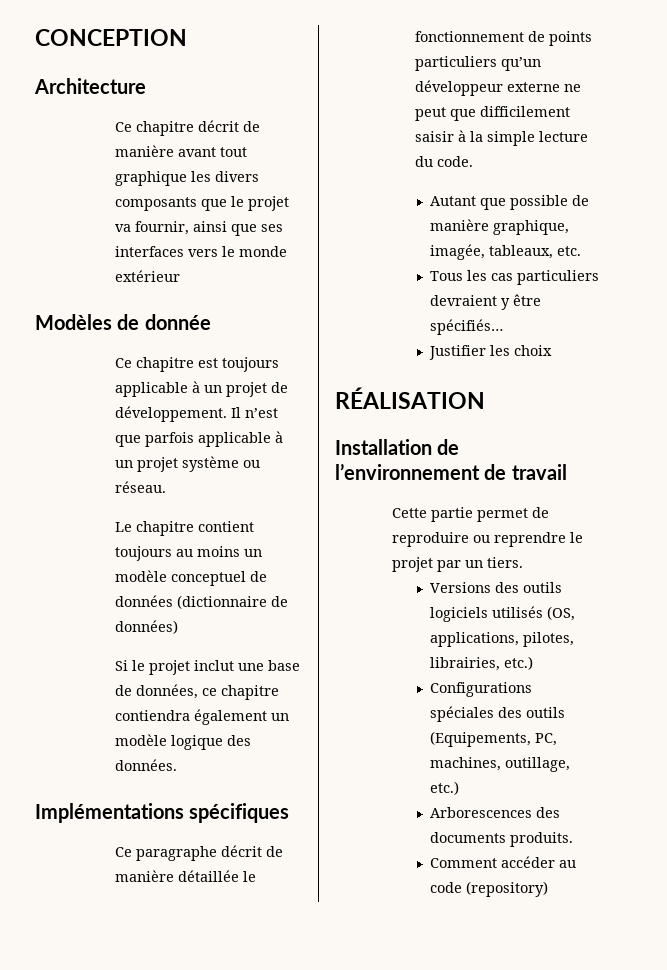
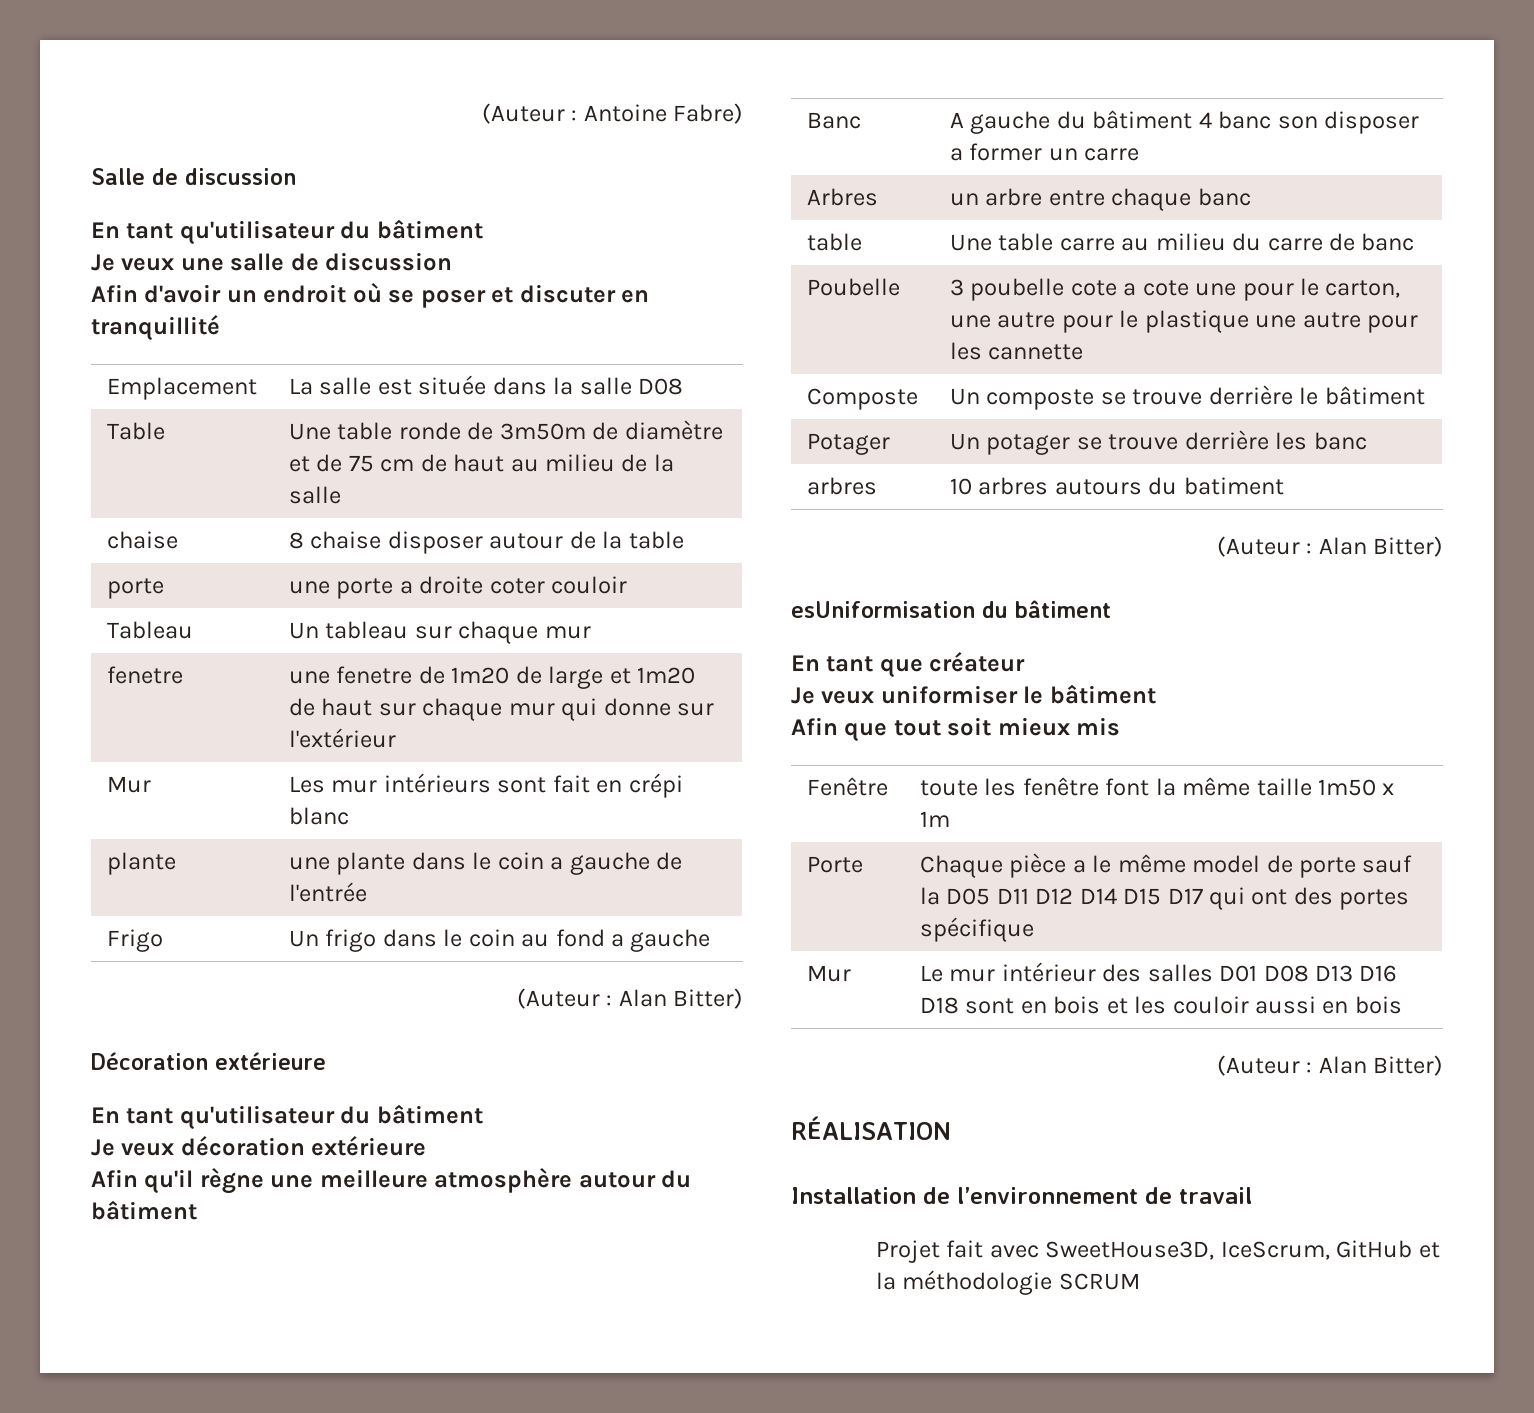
[35,29,187,46] [34,78,146,94] [114,120,260,136] [114,145,247,157] [114,171,259,186] [114,196,289,211] [114,221,283,236] [114,246,287,257] [114,270,180,282] [35,314,211,330] [114,357,279,372] [114,381,288,397] [114,406,278,422] [114,431,283,447] [114,456,260,472] [114,481,166,493] [114,521,254,536] [114,546,262,561] [114,570,267,586] [114,595,288,609] [114,620,178,634] [114,660,300,675] [114,684,279,700] [114,709,289,725] [114,734,251,750] [114,759,177,771] [35,803,290,823] [114,845,283,861] [114,870,256,882] [414,31,592,46] [414,56,541,71] [414,80,581,96] [414,106,570,121] [414,130,588,146] [414,156,473,167] [430,195,590,210] [430,219,570,235] [430,244,582,260] [430,270,600,285] [430,294,542,310] [430,319,504,335] [429,345,553,360] CONCEPTION // Architecture // Ce chapitre décrit de manière avant tout graphique les divers composants que le projet va fournir, ainsi que ses interfaces vers le monde extérieur // Modèles de donnée // Ce chapitre est toujours applicable à un projet de développement. Il n’est que parfois applicable à un projet système ou réseau. // Le chapitre contient toujours au moins un modèle conceptuel de données (dictionnaire de données) // Si le projet inclut une base de données, ce chapitre contiendra également un modèle logique des données. // Implémentations spécifiques // Ce paragraphe décrit de manière détaillée le fonctionnement de points particuliers qu’un développeur externe ne peut que difficilement saisir à la simple lecture du code. // Autant que possible de manière graphique, imagée, tableaux, etc. // Tous les cas particuliers devraient y être spécifiés… // Justifier les choix -> [481,103,743,124] [91,168,296,185] [91,219,483,245] [91,252,453,271] [91,283,650,308] [91,315,220,341] [106,377,257,400] [288,375,683,395] [106,422,165,440] [288,420,723,440] [288,454,674,472] [288,486,341,504] [106,531,178,549] [288,531,684,554] [106,578,164,599] [288,576,628,599] [106,621,193,639] [288,621,591,644] [106,666,183,684] [288,666,695,689] [288,698,714,721] [288,728,396,748] [106,776,151,793] [288,773,683,798] [288,807,349,825] [106,852,176,875] [288,852,682,875] [288,882,367,902] [106,929,163,952] [288,929,711,952] [516,988,743,1009] [91,1052,326,1070] [91,1104,483,1130] [91,1136,427,1156] [91,1168,692,1194] [91,1200,197,1220] [806,112,861,129] [949,110,1419,134] [949,143,1140,161] [806,188,878,206] [949,188,1251,211] [806,233,862,251] [949,233,1415,251] [806,278,900,296] [949,278,1401,301] [949,310,1418,333] [949,342,1084,360] [806,388,918,410] [949,385,1425,410] [806,433,890,455] [949,430,1367,455] [806,477,877,495] [949,477,1284,495] [1216,536,1443,557] [791,600,1111,618] [791,652,1026,678] [791,684,1156,704] [791,717,1121,742] [806,777,888,796] [919,777,1395,796] [919,811,950,827] [806,856,863,873] [919,853,1413,878] [919,887,1410,910] [919,917,1034,942] [806,965,851,982] [919,962,1398,982] [919,996,1402,1014] [1216,1055,1443,1076] (Auteur : Antoine Fabre) // Salle de discussion // En tant qu'utilisateur du bâtiment // Je veux une salle de discussion // Afin d'avoir un endroit où se poser et discuter en tranquillité // Emplacement | La salle est située dans la salle D08 // Table | Une table ronde de 3m50m de diamètre et de 75 cm de haut au milieu de la salle // chaise | 8 chaise disposer autour de la table // porte | une porte a droite coter couloir // Tableau | Un tableau sur chaque mur // fenetre | une fenetre de 1m20 de large et 1m20 de haut sur chaque mur qui donne sur l'extérieur // Mur | Les mur intérieurs sont fait en crépi blanc // plante | une plante dans le coin a gauche de l'entrée // Frigo | Un frigo dans le coin au fond a gauche // (Auteur : Alan Bitter) // Décoration extérieure // En tant qu'utilisateur du bâtiment // Je veux décoration extérieure // Afin qu'il règne une meilleure atmosphère autour du bâtiment // Banc | A gauche du bâtiment 4 banc son disposer a former un carre // Arbres | un arbre entre chaque banc // table | Une table carre au milieu du carre de banc // Poubelle | 3 poubelle cote a cote une pour le carton, une autre pour le plastique une autre pour les cannette // Composte | Un composte se trouve derrière le bâtiment // Potager | Un potager se trouve derrière les banc // arbres | 10 arbres autours du batiment // (Auteur : Alan Bitter) // esUniformisation du bâtiment // En tant que créateur // Je veux uniformiser le bâtiment // Afin que tout soit mieux mis // Fenêtre | toute les fenêtre font la même taille 1m50 x 1m // Porte | Chaque pièce a le même model de porte sauf la D05 D11 D12 D14 D15 D17 qui ont des portes spécifique // Mur | Le mur intérieur des salles D01 D08 D13 D16 D18 sont en bois et les couloir aussi en bois // (Auteur : Alan Bitter)
[391,507,549,522] [391,532,583,547] [391,557,523,572] [430,582,563,593] [430,606,576,622] [430,632,575,647] [430,656,534,671] [430,682,533,697] [430,706,566,722] [430,731,558,747] [430,757,571,772] [430,781,460,795] [430,807,561,818] [430,832,574,847] [430,856,577,868] [430,881,549,897] Cette partie permet de reproduire ou reprendre le projet par un tiers. // Versions des outils logiciels utilisés (OS, applications, pilotes, librairies, etc.) // Configurations spéciales des outils (Equipements, PC, machines, outillage, etc.) // Arborescences des documents produits. // Comment accéder au code (repository) -> [875,1240,1440,1263] [875,1270,1140,1295] Projet fait avec SweetHouse3D, IceScrum, GitHub et la méthodologie SCRUM

